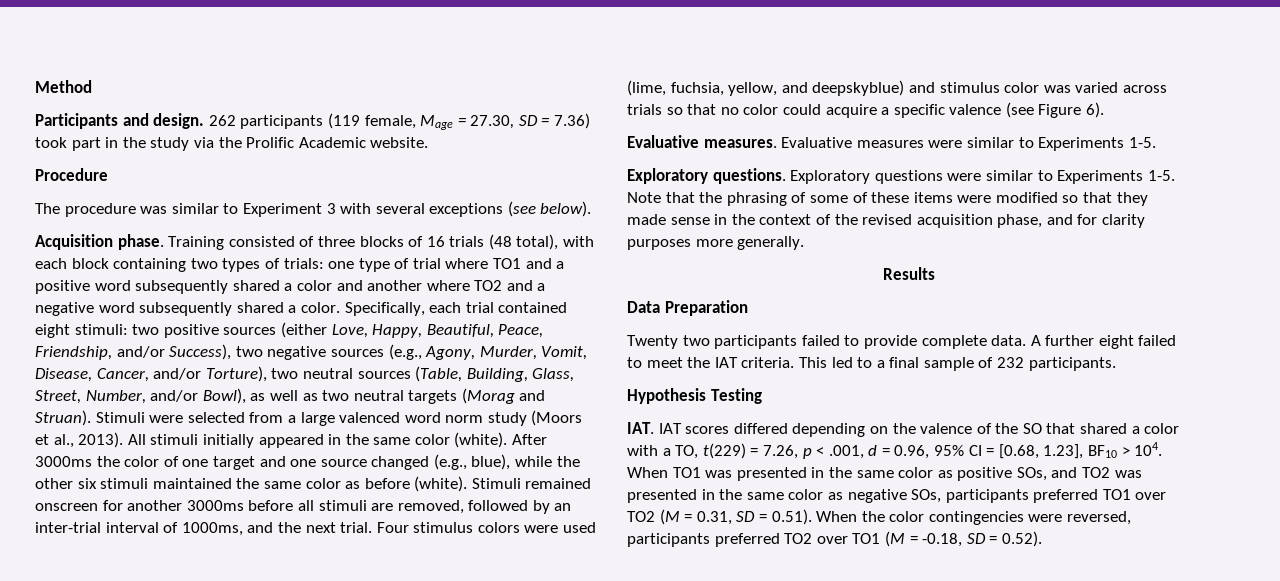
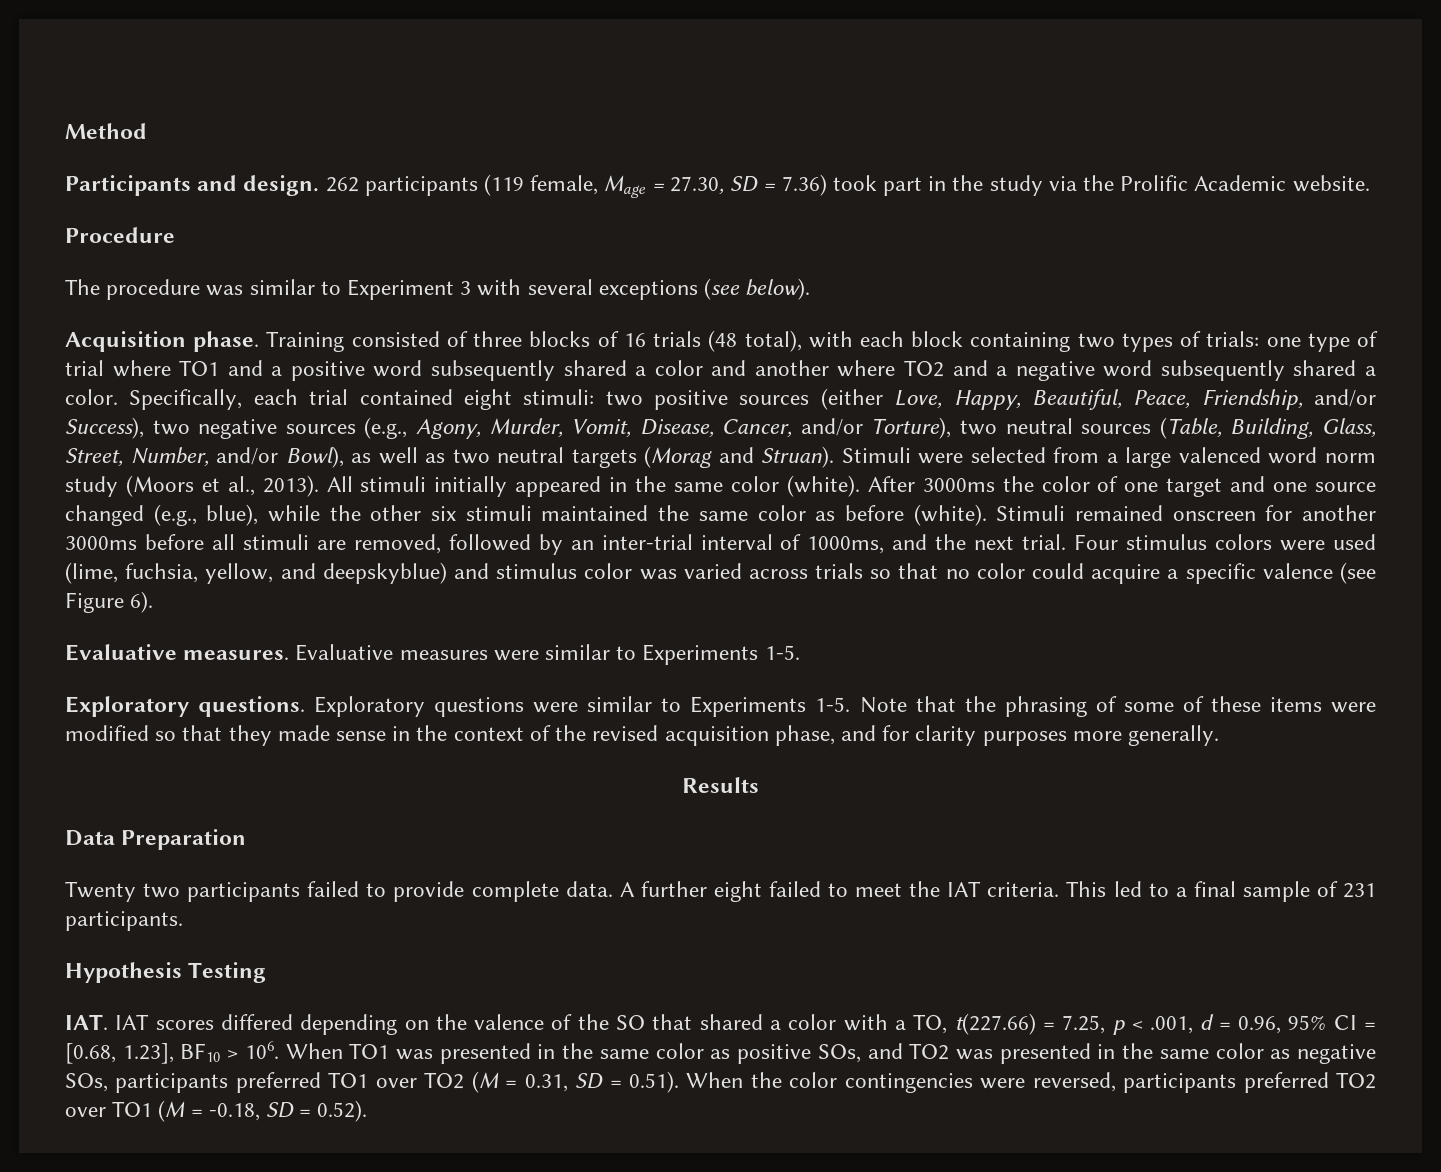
[997,357,1025,368] 232 -> [1342,883,1376,898] 231
[702,443,798,459] t(229) = 7.26, -> [954,1013,1106,1035] t(227.66) = 7.25,
[1134,442,1163,456] 104. -> [244,1041,279,1059] 106.

